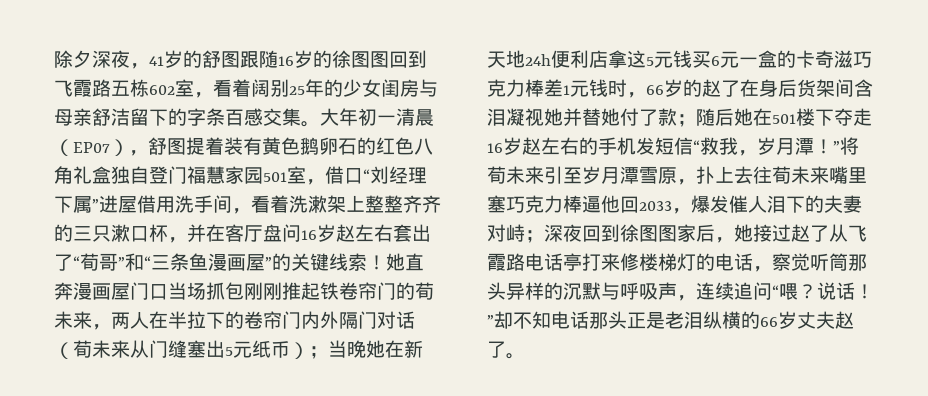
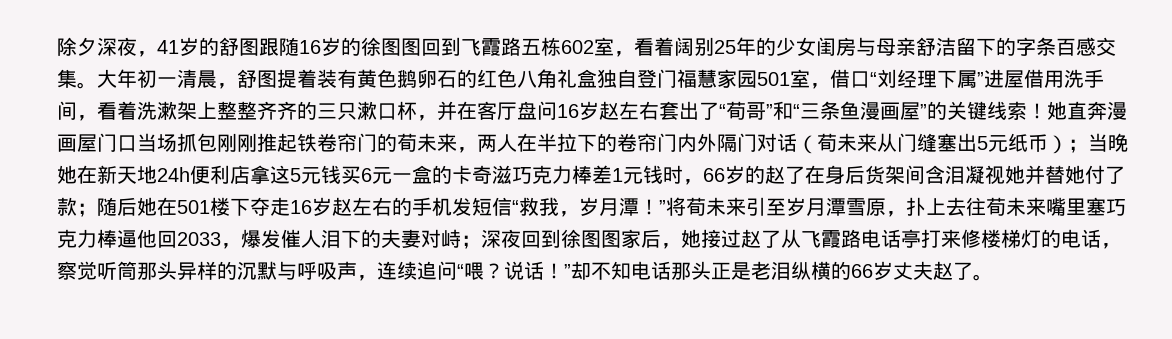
[54,139,129,156] （EP07） -> (217, 79) none

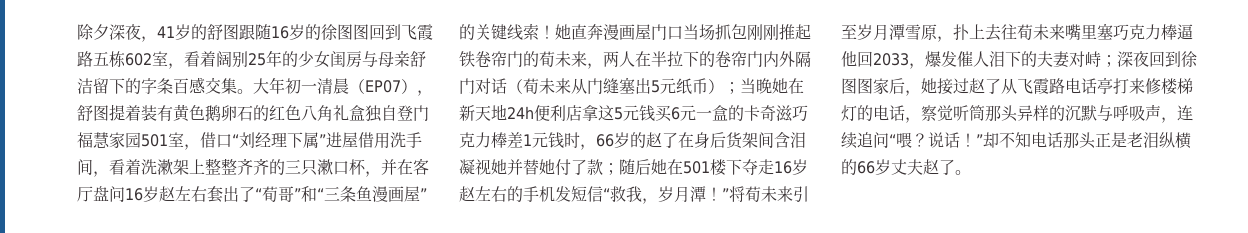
(217, 79) none -> [349,79,417,94] （EP07）

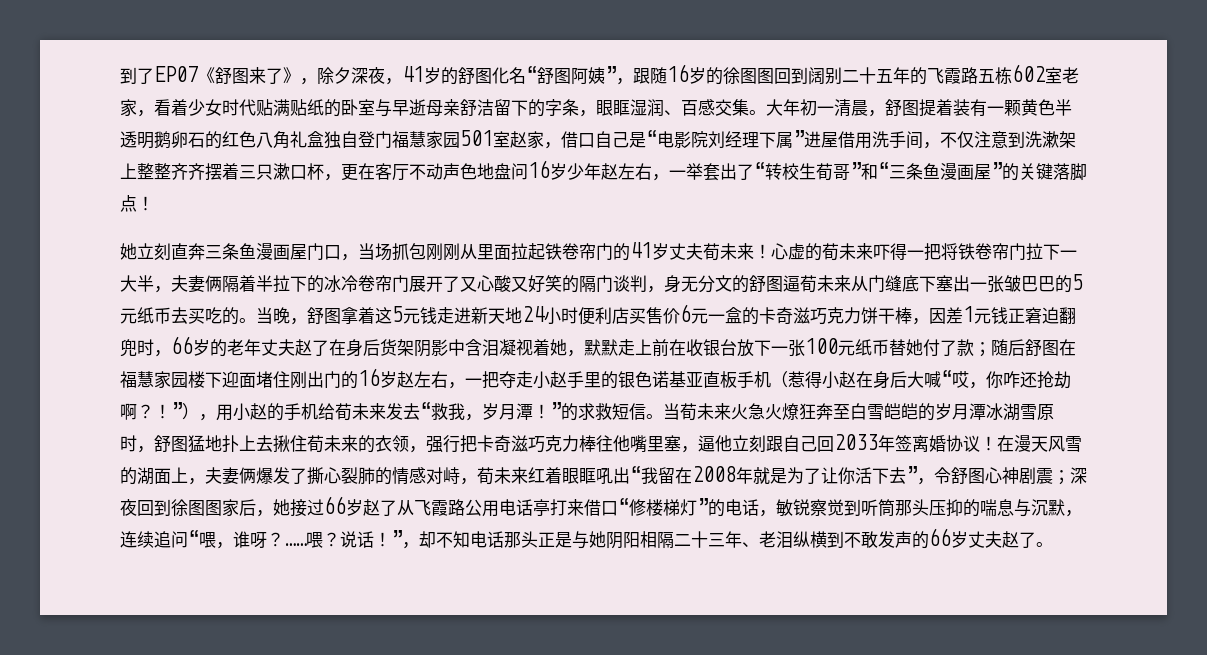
(77, 32) none -> [120,66,317,85] 到了EP07《舒图来了》，
(239, 32) none -> [492,66,633,85] 化名“舒图阿姨”，
(401, 32) none -> [808,67,927,85] 阔别二十五年的
[168,50,378,69] ，看着阔别25年的少女闺房与 -> [1062,67,1079,84] [120,99,426,117] 老家，看着少女时代贴满贴纸的卧室与早逝
(173, 86) none -> [579,99,681,117] ，眼眶湿润、
[349,79,417,94] （EP07） -> (868, 108) none
[173,104,205,122] 黄色 -> [987,99,1072,116] [120,131,154,149] 一颗黄色半透明
[184,132,239,150] ，借口“ -> [510,130,708,149] 赵家，借口自己是“电影院
[109,159,141,175] 看着 -> [940,131,1025,148] 不仅注意到
[269,159,285,175] 的 -> [205,163,239,180] 摆着
[381,158,429,175] [77,186,207,202] 并在客厅盘问16岁赵左右 -> [341,160,703,181] 更在客厅不动声色地盘问16岁少年赵左右，一举
(262, 194) none -> [765,163,816,180] 转校生
[507,23,603,40] 线索！她直奔 -> [1053,163,1087,181] [120,195,154,212] [120,243,256,261] 落脚点！ // 她立刻直奔三条鱼
(683, 33) none -> [341,254,358,261] ，
[779,24,795,40] 推 -> [460,243,528,261] 从里面拉
[539,51,811,69] [459,77,804,95] [459,104,672,122] 荀未来，两人在半拉下的卷帘门内外隔门对话（荀未来从门缝塞出5元纸币）；当晚她在新天地24h便利店拿这5元钱买 -> [630,242,1077,261] [120,274,1083,293] [120,306,680,325] 41岁丈夫荀未来！心虚的荀未来吓得一把将铁卷帘门拉下一大半，夫妻俩隔着半拉下的冰冷卷帘门展开了又心酸又好笑的隔门谈判，身无分文的舒图逼荀未来从门缝底下塞出一张皱巴巴的5元纸币去买吃的。当晚，舒图拿着这5元钱走进新天地24小时便利店买售价
[491,132,564,149] 棒差1元钱 -> [861,306,1076,325] [120,339,137,357] 饼干棒，因差1元钱正窘迫翻兜
(646, 140) none -> [227,339,295,356] 老年丈夫
[758,132,774,148] 间 -> [414,339,465,357] 阴影中
[491,159,808,176] [459,186,603,202] 她并替她付了款；随后她在501楼下夺走16岁赵左右的手机发短信 -> [533,338,1076,357] [120,368,1071,389] [120,402,420,421] 着她，默默走上前在收银台放下一张100元纸币替她付了款；随后舒图在福慧家园楼下迎面堵住刚出门的16岁赵左右，一把夺走小赵手里的银色诺基亚直板手机（惹得小赵在身后大喊“哎，你咋还抢劫啊？！”），用小赵的手机给荀未来发去
[729,186,809,203] [841,23,1193,42] [841,51,1101,69] 将荀未来引至岁月潭雪原，扑上去往荀未来嘴里塞巧克力棒逼他回2033，爆发催人泪下的夫妻对峙 -> [561,403,1054,421] [120,434,1082,453] [120,466,1053,485] 的求救短信。当荀未来火急火燎狂奔至白雪皑皑的岁月潭冰湖雪原时，舒图猛地扑上去揪住荀未来的衣领，强行把卡奇滋巧克力棒往他嘴里塞，逼他立刻跟自己回2033年签离婚协议！在漫天风雪的湖面上，夫妻俩爆发了撕心裂肺的情感对峙，荀未来红着眼眶吼出“我留在2008年就是为了让你活下去”，令舒图心神剧震
(969, 86) none -> [324,496,363,516] 66岁
(1065, 86) none -> [465,499,499,517] 公用
(1145, 86) none -> [584,498,629,516] 借口“
(857, 113) none -> [697,498,708,514] ”
[921,104,1161,122] 察觉听筒那头异样的沉默与呼吸声 -> [776,499,1065,517] 敏锐察觉到听筒那头压抑的喘息与沉默
(912, 140) none -> [216,531,323,549] ，谁呀？……喂
(983, 140) none -> [402,542,419,549] ，
[1127,132,1191,149] 老泪纵横 -> [572,531,912,549] 与她阴阳相隔二十三年、老泪纵横到不敢发声

